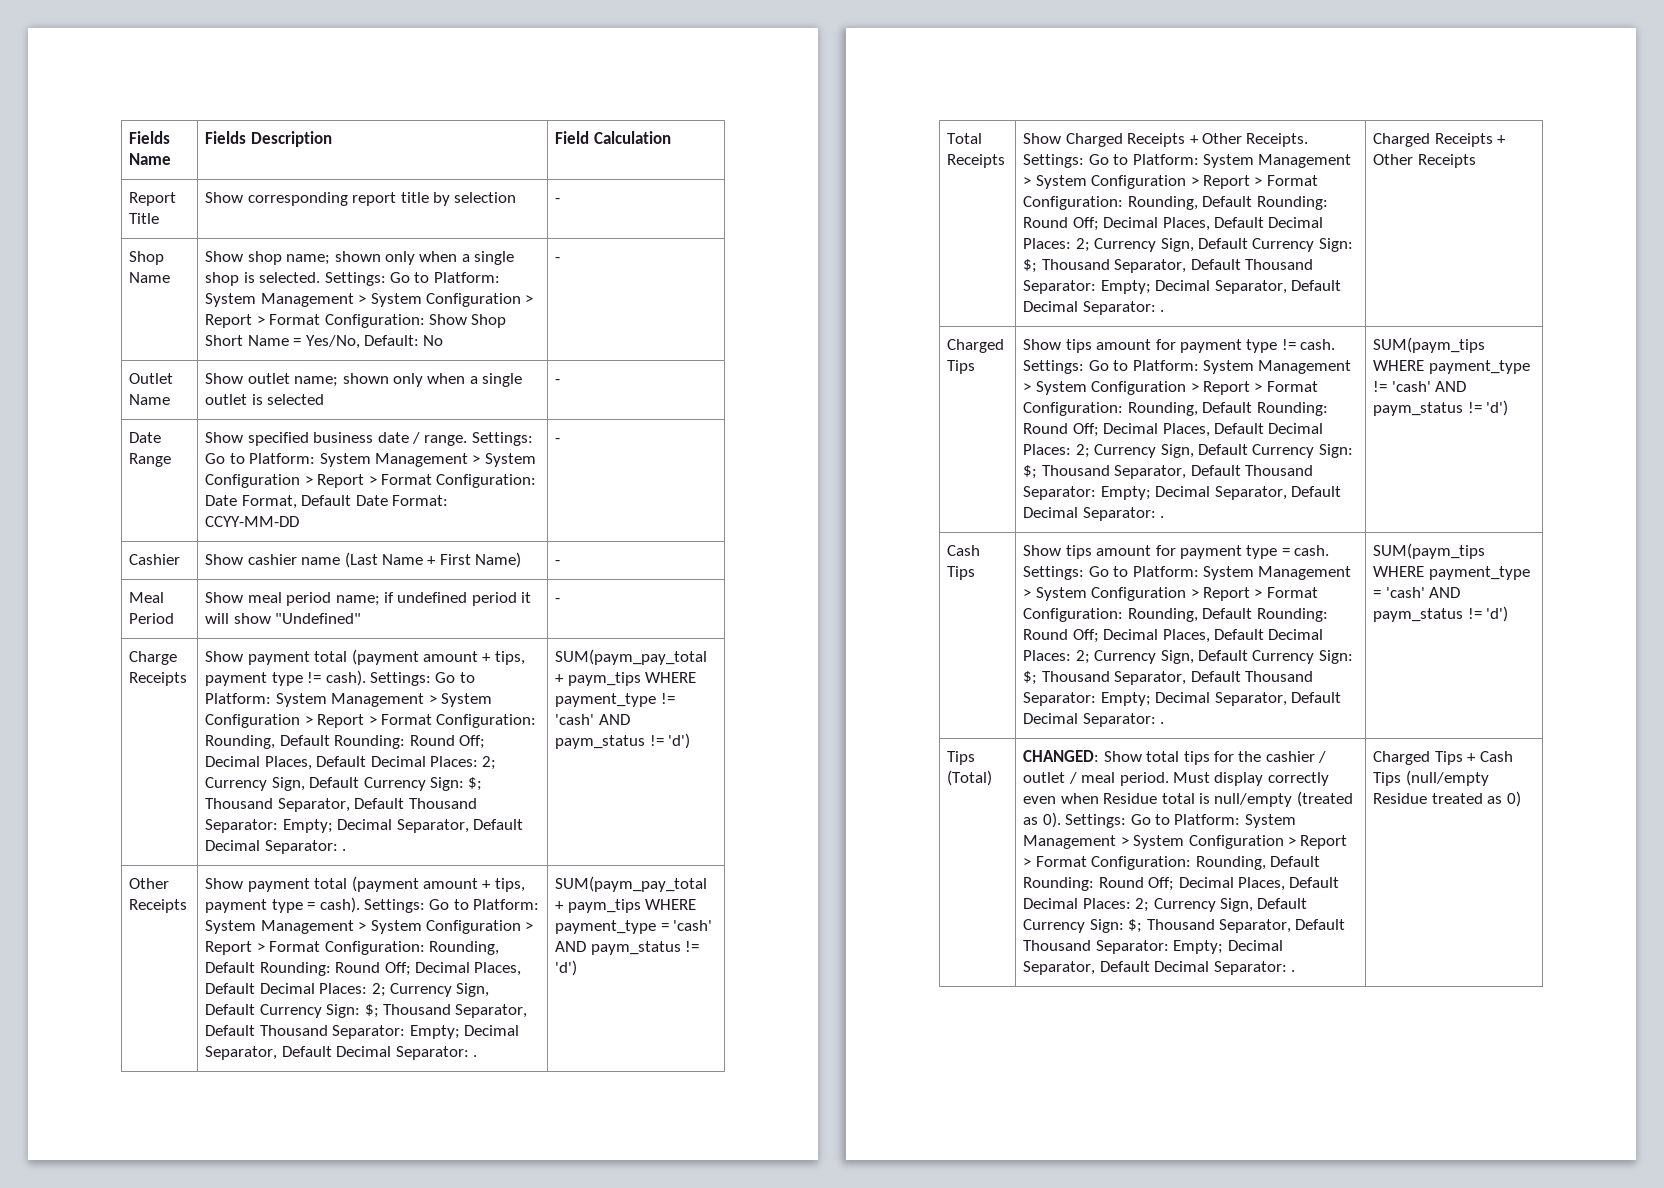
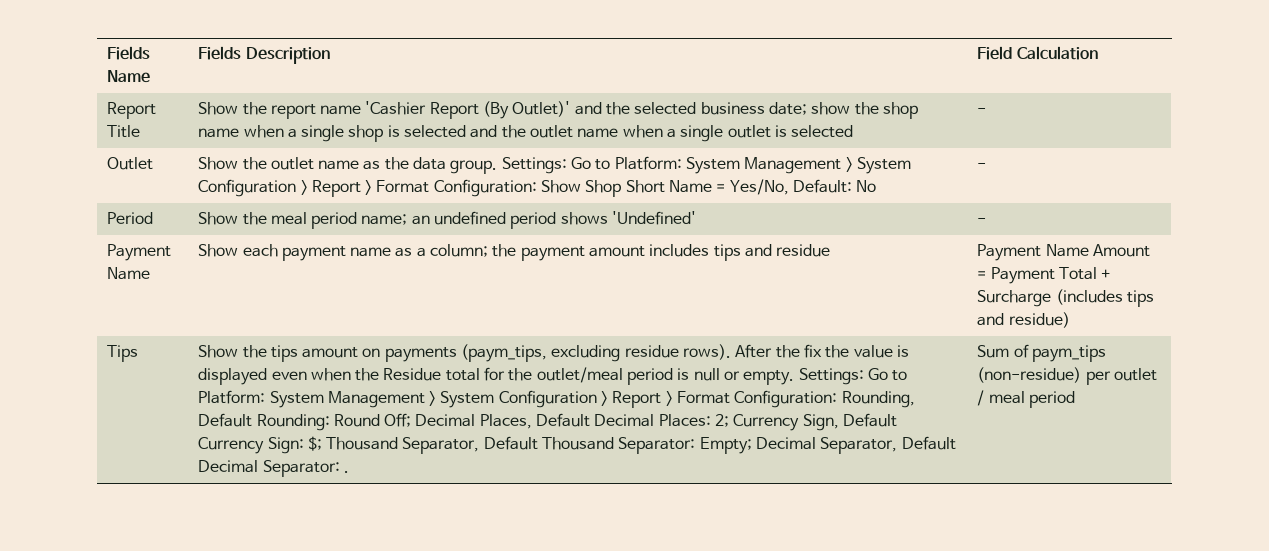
[247,192,517,206] [555,198,561,203] [129,251,165,265] [129,272,171,283] [205,251,415,265] corresponding report title by selection | - // Shop Name | Show shop name; shown only -> [242,101,918,119] [198,128,240,138] the report name 'Cashier Report (By Outlet)' and the selected business date; show the shop name
[259,272,321,283] selected. -> [404,125,854,142] [977,108,987,114] [107,157,154,170] [198,157,498,174] selected and the outlet name when a single outlet is selected | - // Outlet | Show the outlet name as the data group.
[129,373,174,384] [129,394,171,405] [205,373,523,387] [205,394,325,405] [555,379,561,384] [129,432,162,443] [129,453,172,467] [205,432,533,446] [205,453,536,467] [205,474,537,488] [205,495,448,509] [205,516,300,527] [555,438,561,443] [129,554,181,565] [205,552,522,568] [555,560,561,565] [129,592,165,603] [129,613,175,624] [205,592,532,606] [205,613,362,624] [555,598,561,603] [129,651,178,665] [129,672,188,686] [205,649,525,665] [205,670,366,686] Outlet Name | Show outlet name; shown only when a single outlet is selected | - // Date Range | Show specified business date / range. Settings: Go to Platform: System Management > System Configuration > Report > Format Configuration: Date Format, Default Date Format: CCYY-MM-DD | - // Cashier | Show cashier name (Last Name + First Name) | - // Meal Period | Show meal period name; if undefined period it will show "Undefined" | - // Charge Receipts | Show payment total (payment amount + tips, payment type != cash). -> [107,212,154,224] [198,211,697,229] [977,218,987,224] [107,244,172,261] [107,267,151,280] [198,244,831,261] [977,244,1150,261] [977,267,1111,284] [977,289,1154,307] [977,312,1070,328] [107,345,139,362] [198,344,909,362] [198,367,795,385] Period | Show the meal period name; an undefined period shows 'Undefined' | - // Payment Name | Show each payment name as a column; the payment amount includes tips and residue | Payment Name Amount = Payment Total + Surcharge (includes tips and residue) // Tips | Show the tips amount on payments (paym_tips, excluding residue rows). After the fix the value is displayed even when the Residue total for the outlet/meal period is null or empty.
[555,649,708,665] [555,672,697,686] [555,693,675,707] [555,714,630,725] [555,733,691,749] [129,878,170,889] [129,899,188,913] [205,876,525,892] [205,897,540,913] [205,920,534,934] [205,941,499,955] [205,962,522,976] [205,983,490,997] [205,1004,528,1018] [205,1025,519,1039] [205,1046,477,1060] [555,876,708,892] [555,899,697,913] [555,920,713,934] [555,941,700,955] [555,960,578,976] [947,133,983,144] [947,154,1006,168] [1023,133,1309,147] [1023,154,1352,168] [1023,175,1318,189] [1023,196,1328,210] [1023,217,1324,231] [1023,238,1353,252] [1023,259,1313,273] [1023,280,1341,294] [1023,301,1165,315] [1373,133,1507,147] [1373,154,1476,168] [947,339,1005,353] [947,360,976,374] [1023,339,1336,353] [1023,360,1352,374] [1023,381,1318,395] [1023,402,1328,416] [1023,423,1324,437] [1023,444,1353,458] [1023,465,1313,479] [1023,486,1341,500] [1023,507,1165,521] [1373,337,1486,353] [1373,360,1530,374] [1373,381,1467,392] [1373,400,1509,416] [947,545,981,556] [947,566,976,580] [1023,545,1330,559] [1023,566,1352,580] [1023,587,1318,601] [1023,608,1328,622] [1023,629,1324,643] [1023,650,1353,664] [1023,671,1313,685] [1023,692,1341,706] [1023,713,1165,727] [1373,543,1486,559] [1373,566,1530,580] [1373,587,1461,598] [1373,606,1509,622] [947,751,976,765] [947,770,993,786] [1023,750,1327,765] [1023,772,1329,786] [1023,791,1353,807] [1023,812,1296,828] [1023,835,1348,849] [1023,856,1320,870] [1023,877,1340,891] [1023,898,1308,912] [1023,919,1346,933] [1023,940,1283,954] [1023,961,1295,975] [1373,751,1513,765] [1373,770,1489,786] [1373,791,1521,807] SUM(paym_pay_total + paym_tips WHERE payment_type != 'cash' AND paym_status != 'd') // Other Receipts | Show payment total (payment amount + tips, payment type = cash). Settings: Go to Platform: System Management > System Configuration > Report > Format Configuration: Rounding, Default Rounding: Round Off; Decimal Places, Default Decimal Places: 2; Currency Sign, Default Currency Sign: $; Thousand Separator, Default Thousand Separator: Empty; Decimal Separator, Default Decimal Separator: . | SUM(paym_pay_total + paym_tips WHERE payment_type = 'cash' AND paym_status != 'd') // Total Receipts | Show Charged Receipts + Other Receipts. Settings: Go to Platform: System Management > System Configuration > Report > Format Configuration: Rounding, Default Rounding: Round Off; Decimal Places, Default Decimal Places: 2; Currency Sign, Default Currency Sign: $; Thousand Separator, Default Thousand Separator: Empty; Decimal Separator, Default Decimal Separator: . | Charged Receipts + Other Receipts // Charged Tips | Show tips amount for payment type != cash. Settings: Go to Platform: System Management > System Configuration > Report > Format Configuration: Rounding, Default Rounding: Round Off; Decimal Places, Default Decimal Places: 2; Currency Sign, Default Currency Sign: $; Thousand Separator, Default Thousand Separator: Empty; Decimal Separator, Default Decimal Separator: . | SUM(paym_tips WHERE payment_type != 'cash' AND paym_status != 'd') // Cash Tips | Show tips amount for payment type = cash. Settings: Go to Platform: System Management > System Configuration > Report > Format Configuration: Rounding, Default Rounding: Round Off; Decimal Places, Default Decimal Places: 2; Currency Sign, Default Currency Sign: $; Thousand Separator, Default Thousand Separator: Empty; Decimal Separator, Default Decimal Separator: . | SUM(paym_tips WHERE payment_type = 'cash' AND paym_status != 'd') // Tips (Total) | CHANGED: Show total tips for the cashier / outlet / meal period. Must display correctly even when Residue total is null/empty (treated as 0). Settings: Go to Platform: System Management > System Configuration > Report > Format Configuration: Rounding, Default Rounding: Round Off; Decimal Places, Default Decimal Places: 2; Currency Sign, Default Currency Sign: $; Thousand Separator, Default Thousand Separator: Empty; Decimal Separator, Default Decimal Separator: . | Charged Tips + Cash Tips (null/empty Residue treated as 0) -> [977,344,1106,362] [977,367,1157,385] [977,390,1075,408] Sum of paym_tips (non-residue) per outlet / meal period

